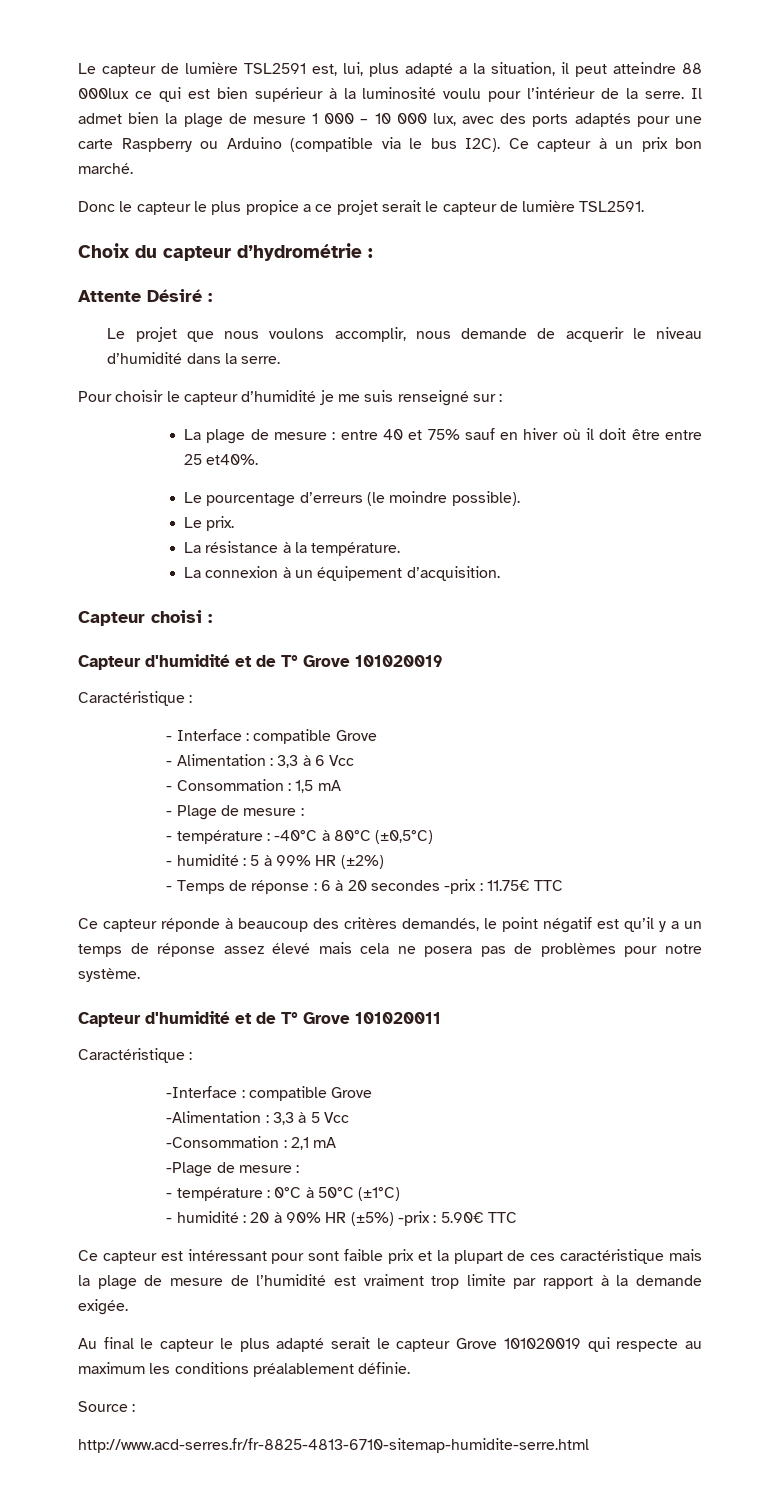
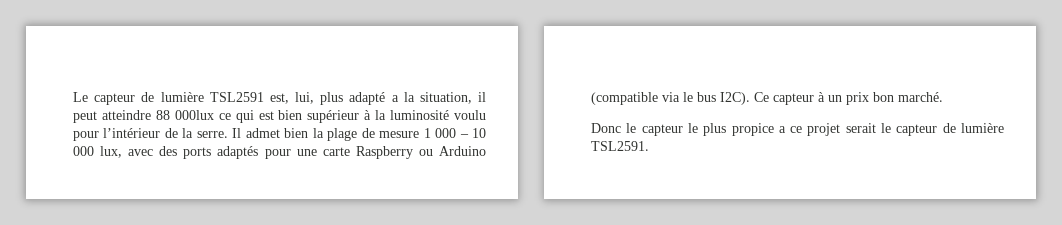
[78,243,373,261] [78,289,212,302] [107,327,702,342] [107,352,281,364] [78,390,503,406] [184,428,702,444] [184,454,259,465] [184,491,520,507] [184,516,235,531] [184,541,401,556] [184,566,500,581] [78,610,212,626] [78,654,443,670] [78,691,193,706] [166,729,377,744] [166,754,355,768] [166,779,341,793] [166,805,304,820] [166,830,434,844] [166,854,384,869] [166,879,564,894] [78,917,702,933] [78,942,703,957] [78,968,140,982] [78,1011,441,1027] [78,1048,193,1063] [166,1086,373,1101] [166,1111,350,1125] [166,1136,337,1150] [166,1162,300,1177] [166,1187,401,1201] [166,1211,517,1226] [78,1249,702,1264] [78,1274,702,1290] [78,1299,128,1315] [78,1337,702,1352] [78,1362,411,1377] [78,1401,136,1412] [78,1438,589,1453] // Choix du capteur d’hydrométrie : // Attente Désiré : // Le projet que nous voulons accomplir, nous demande de acquerir le niveau d’humidité dans la serre. // Pour choisir le capteur d’humidité je me suis renseigné sur : // La plage de mesure : entre 40 et 75% sauf en hiver où il doit être entre 25 et40%. // Le pourcentage d’erreurs (le moindre possible). // Le prix. // La résistance à la température. // La connexion à un équipement d’acquisition. // Capteur choisi : // Capteur d'humidité et de T° Grove 101020019 // Caractéristique : // - Interface : compatible Grove // - Alimentation : 3,3 à 6 Vcc // - Consommation : 1,5 mA // - Plage de mesure : // - température : -40°C à 80°C (±0,5°C) // - humidité : 5 à 99% HR (±2%) // - Temps de réponse : 6 à 20 secondes -prix : 11.75€ TTC // Ce capteur réponde à beaucoup des critères demandés, le point négatif est qu’il y a un temps de réponse assez élevé mais cela ne posera pas de problèmes pour notre système. // Capteur d'humidité et de T° Grove 101020011 // Caractéristique : // -Interface : compatible Grove // -Alimentation : 3,3 à 5 Vcc // -Consommation : 2,1 mA // -Plage de mesure : // - température : 0°C à 50°C (±1°C) // - humidité : 20 à 90% HR (±5%) -prix : 5.90€ TTC // Ce capteur est intéressant pour sont faible prix et la plupart de ces caractéristique mais la plage de mesure de l’humidité est vraiment trop limite par rapport à la demande exigée. // Au final le capteur le plus adapté serait le capteur Grove 101020019 qui respecte au maximum les conditions préalablement définie. // Source : // http://www.acd-serres.fr/fr-8825-4813-6710-sitemap-humidite-serre.html -> (649, 146) none

